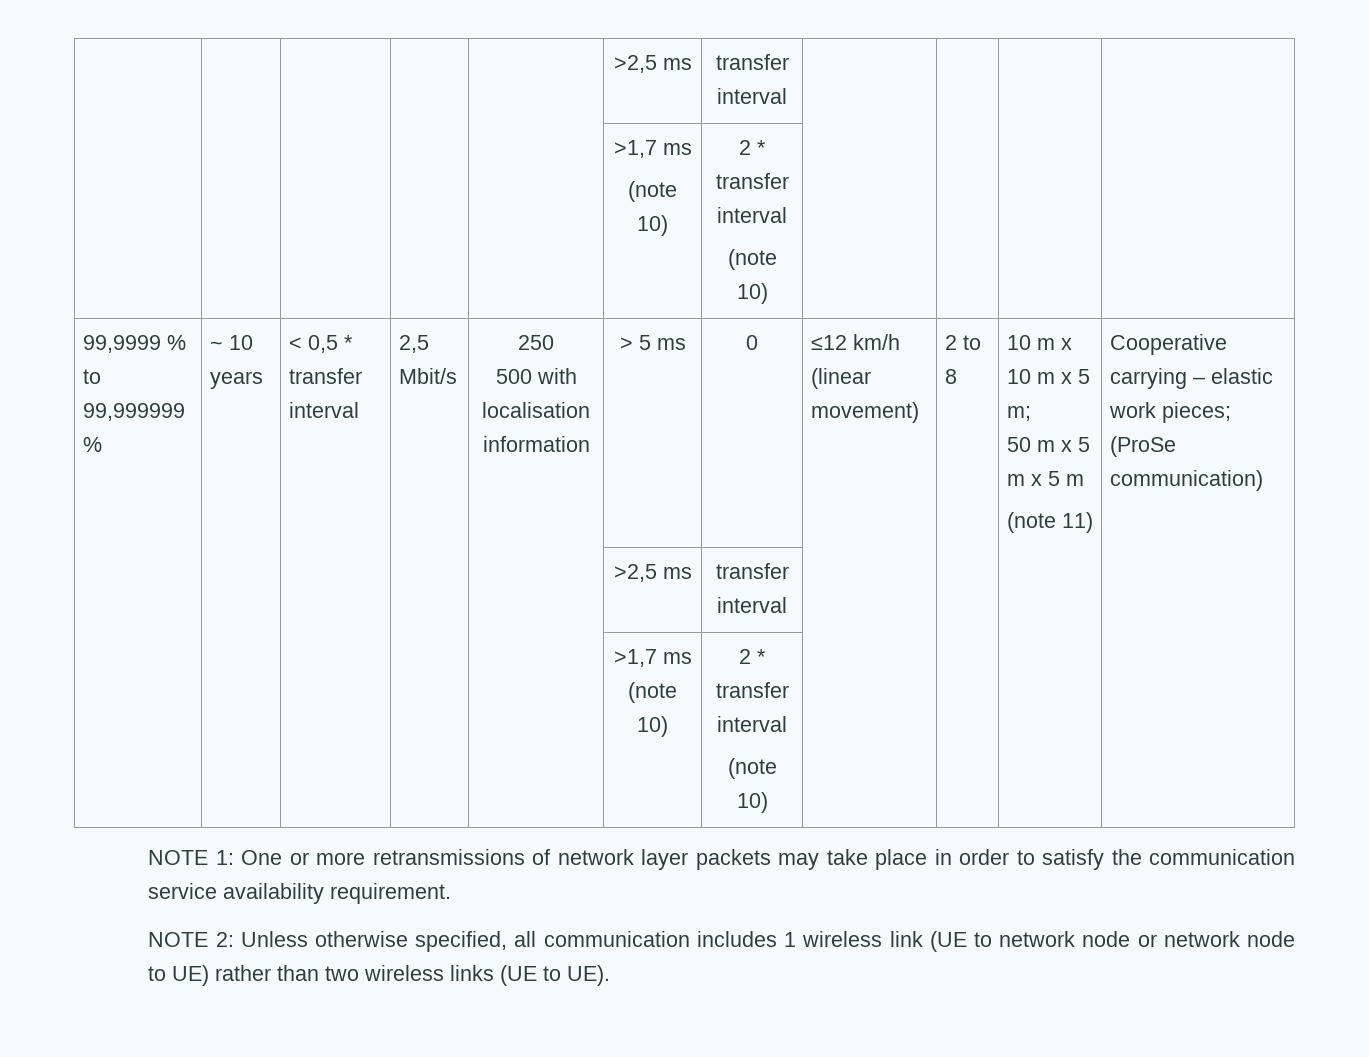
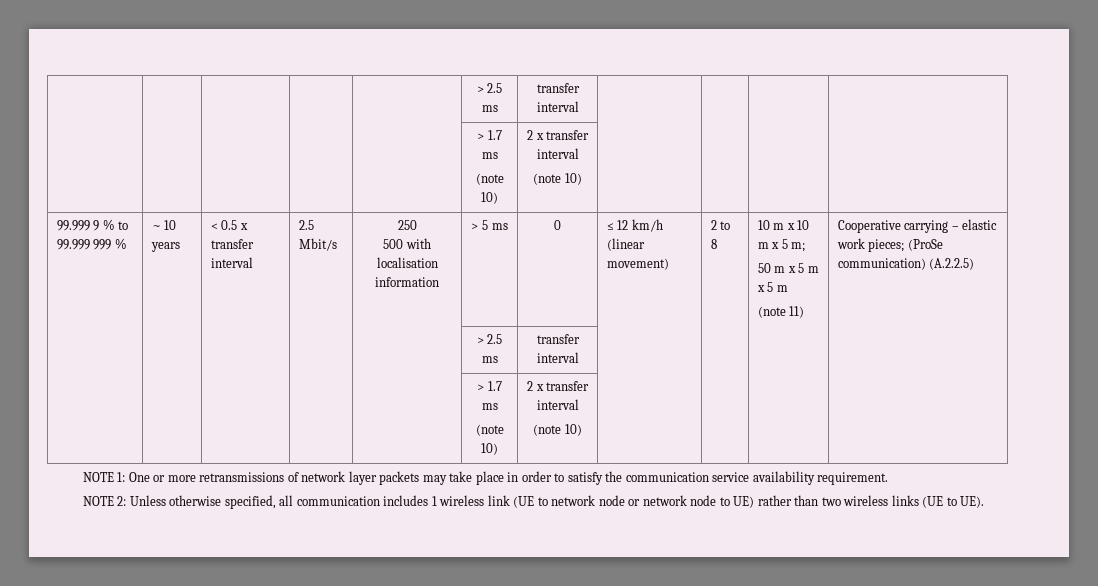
[613,55,692,73] [715,54,789,70] [717,88,787,104] [613,140,692,158] [628,181,677,202] [637,215,668,236] [739,140,766,155] [715,173,789,189] [717,207,787,223] [727,249,777,270] [736,283,768,304] [82,335,186,353] [82,369,101,384] [82,403,185,421] | | | | | >2,5 ms | transfer interval | | | | // | | | | | >1,7 ms // (note 10) | 2 * transfer interval // (note 10) | | | | // 99,9999 % to 99,999999 -> [476,83,503,93] [481,105,498,112] [536,83,580,93] [536,101,579,112] [477,130,502,140] [481,152,498,159] [475,173,504,185] [481,192,498,204] [526,130,590,140] [536,148,579,159] [533,173,582,185] [56,219,129,231] [56,239,112,250] | | | | | > 2.5 ms | transfer interval | | | | // | | | | | > 1.7 ms // (note 10) | 2 x transfer interval // (note 10) | | | | // 99.999 9 % to 99.999 999
[307,335,353,353] [288,368,362,384] [288,402,359,418] [398,335,429,353] 0,5 * transfer interval | 2,5 -> [221,220,248,230] [210,239,254,249] [210,257,253,268] [298,220,314,230] 0.5 x transfer interval | 2.5
[810,335,847,350] ≤12 -> [606,220,629,230] ≤ 12
[613,564,692,582] [715,563,789,579] [717,597,787,613] [613,649,692,667] [628,682,677,703] [637,716,668,737] [739,649,766,664] // | | | | | >2,5 ms | transfer interval | | | | // | | | | | >1,7 ms (note 10) | 2 * -> [929,258,975,270] [476,334,503,344] [481,356,498,363] [536,334,580,344] [536,352,579,363] [477,381,502,391] [481,403,498,410] [475,424,504,436] [481,443,498,455] [526,381,544,391] (A.2.2.5) // | | | | | > 2.5 ms | transfer interval | | | | // | | | | | > 1.7 ms // (note 10) | 2 x

